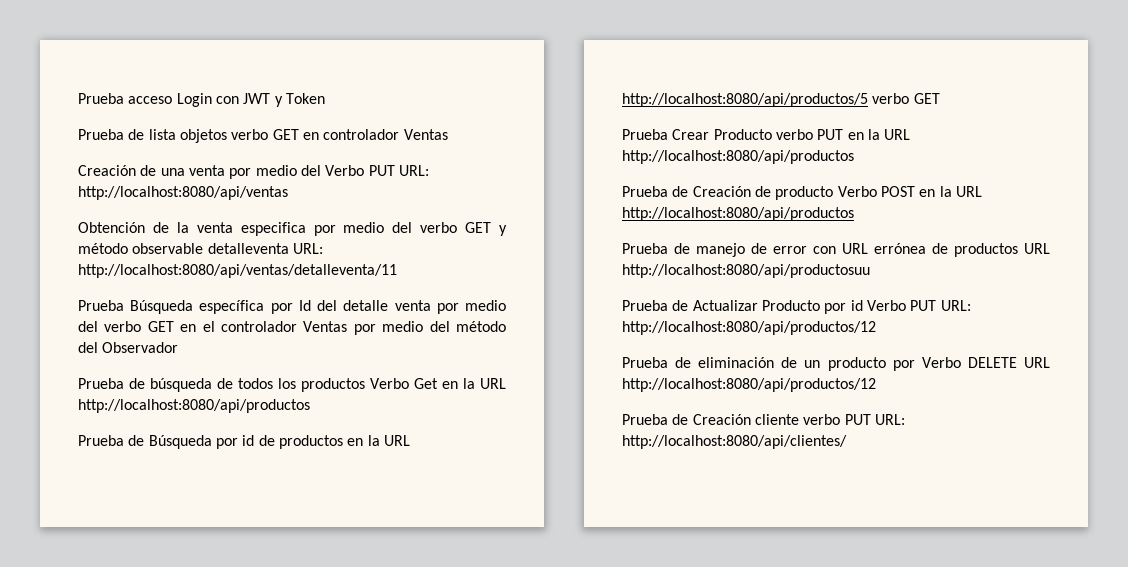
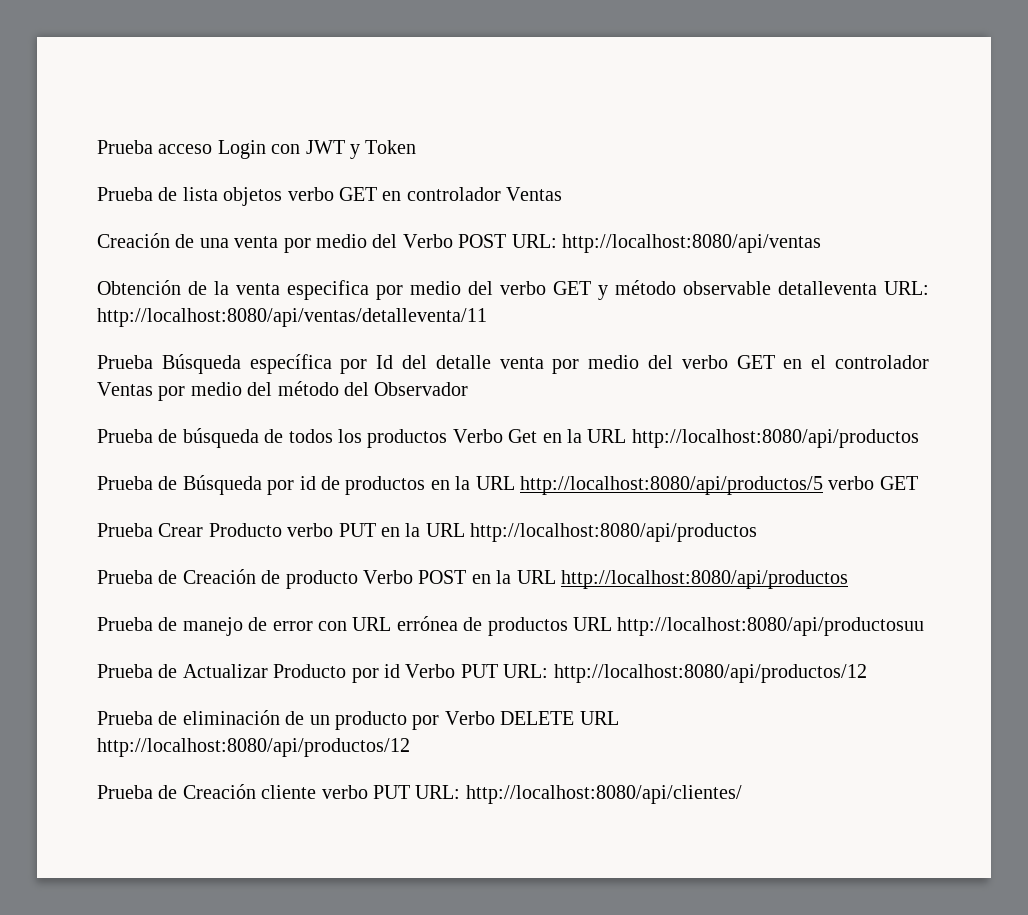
[368,165,395,176] PUT -> [458,234,507,248] POST

